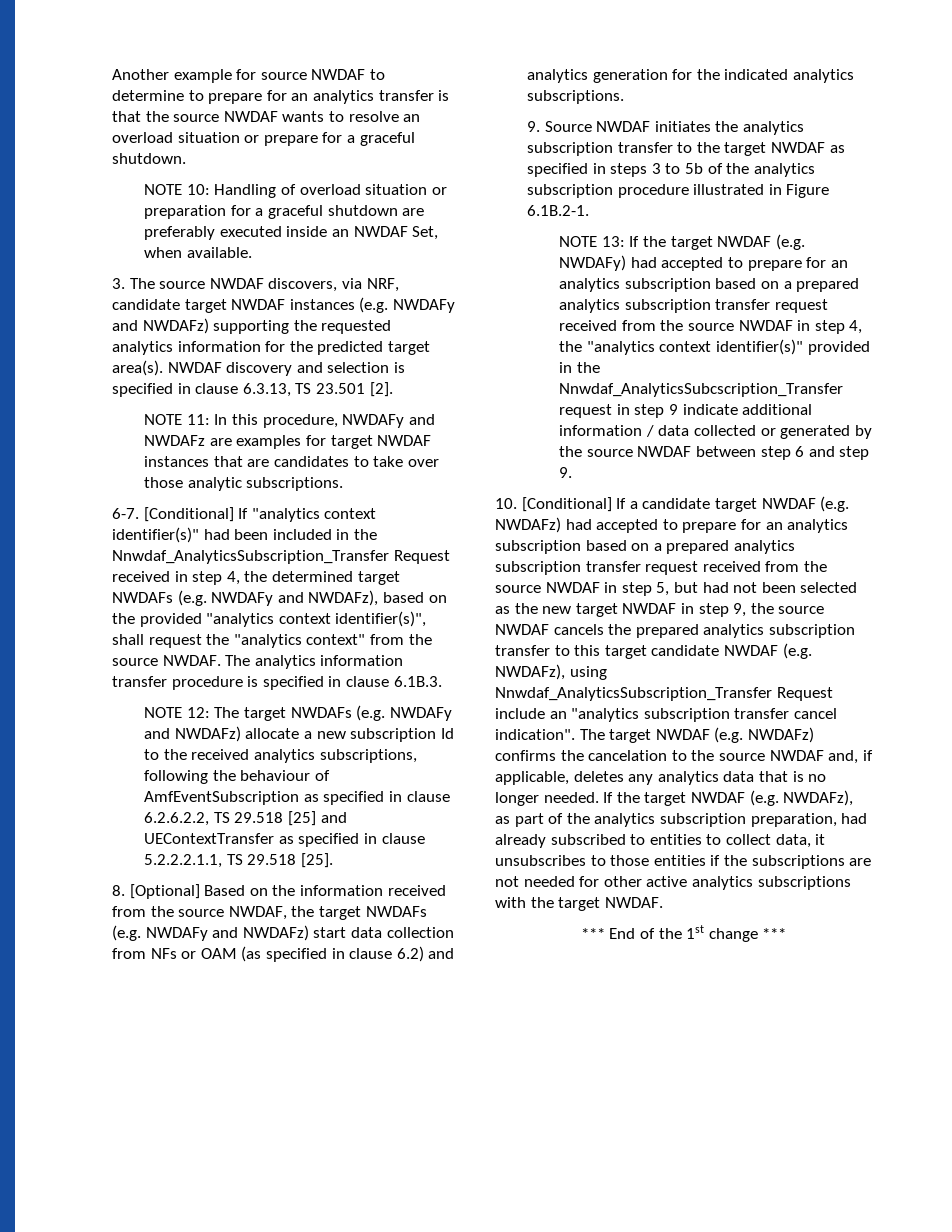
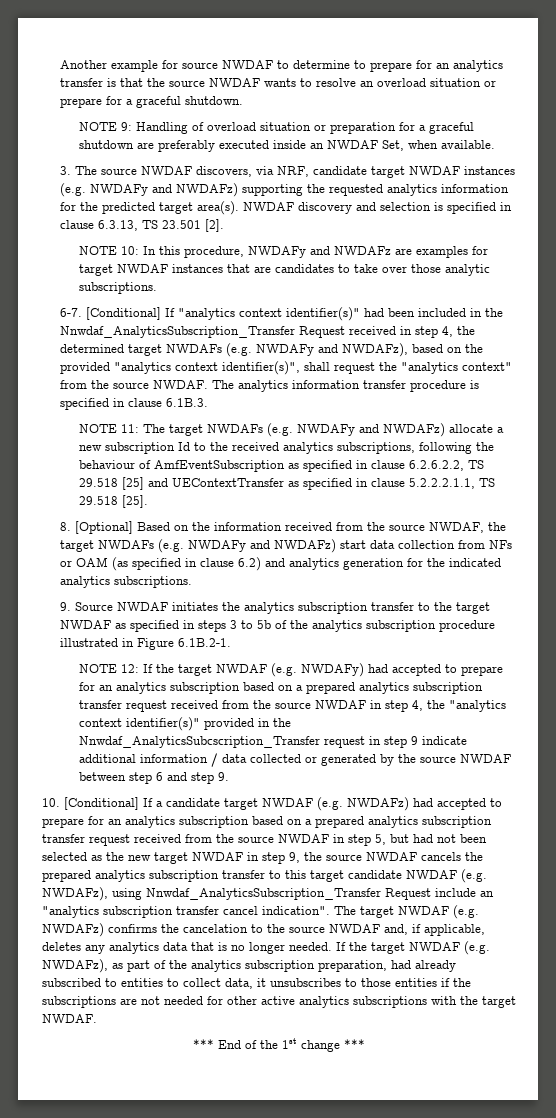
[186,184,210,195] 10: -> [120,122,132,131] 9:
[186,414,210,425] 11: -> [120,246,139,255] 10:
[186,707,210,718] 12: -> [120,424,139,433] 11:
[601,236,625,247] 13: -> [120,664,139,673] 12:

